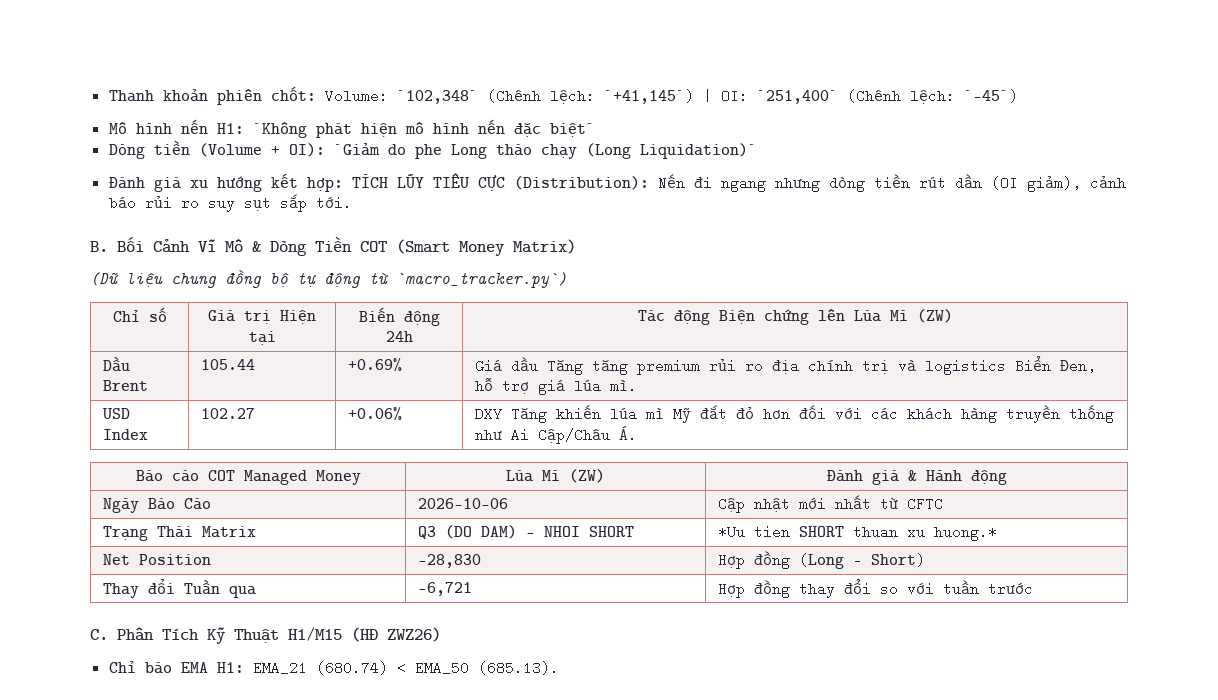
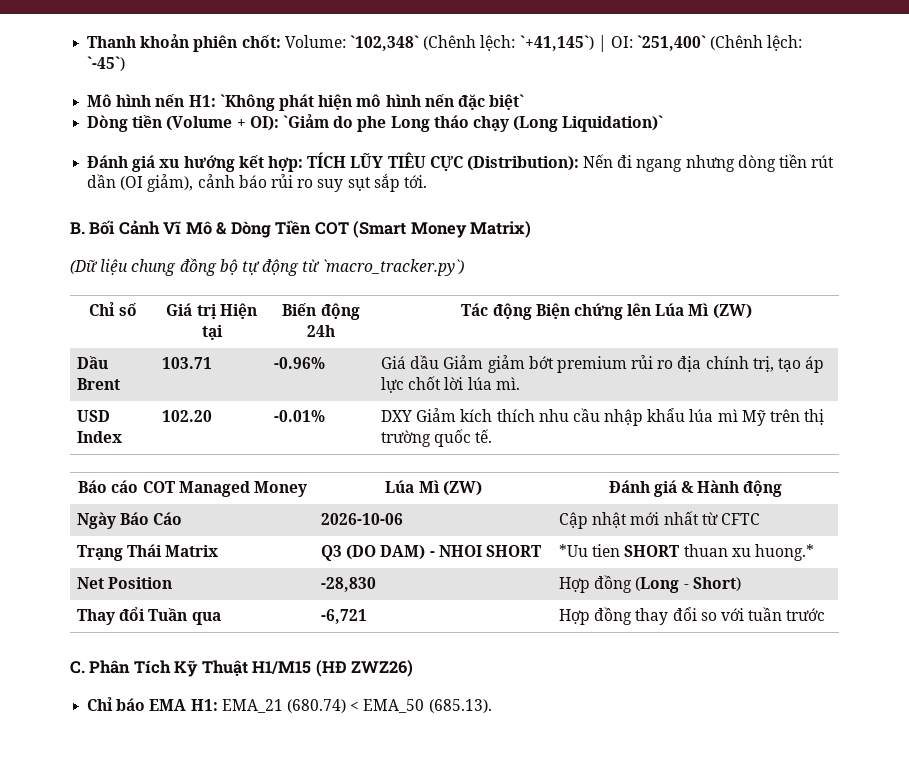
[200,359,255,370] [347,358,402,371] 105.44 | +0.69% -> [162,357,213,369] [274,357,326,369] 103.71 | -0.96%
[546,359,628,375] Tăng tăng -> [443,355,554,373] Giảm giảm bớt
[861,356,1096,375] [474,378,565,395] trị và logistics Biển Đen, hỗ trợ giá -> [752,356,825,373] [381,376,464,393] trị, tạo áp lực chốt lời
[200,408,255,419] [347,407,402,420] 102.27 | +0.06% -> [162,410,213,422] [274,410,326,422] 102.20 | -0.01%
[510,405,1114,423] [474,426,637,444] Tăng khiến lúa mì Mỹ đắt đỏ hơn đối với các khách hàng truyền thống như Ai Cập/Châu Á. -> [416,408,825,426] [381,429,493,447] Giảm kích thích nhu cầu nhập khẩu lúa mì Mỹ trên thị trường quốc tế.

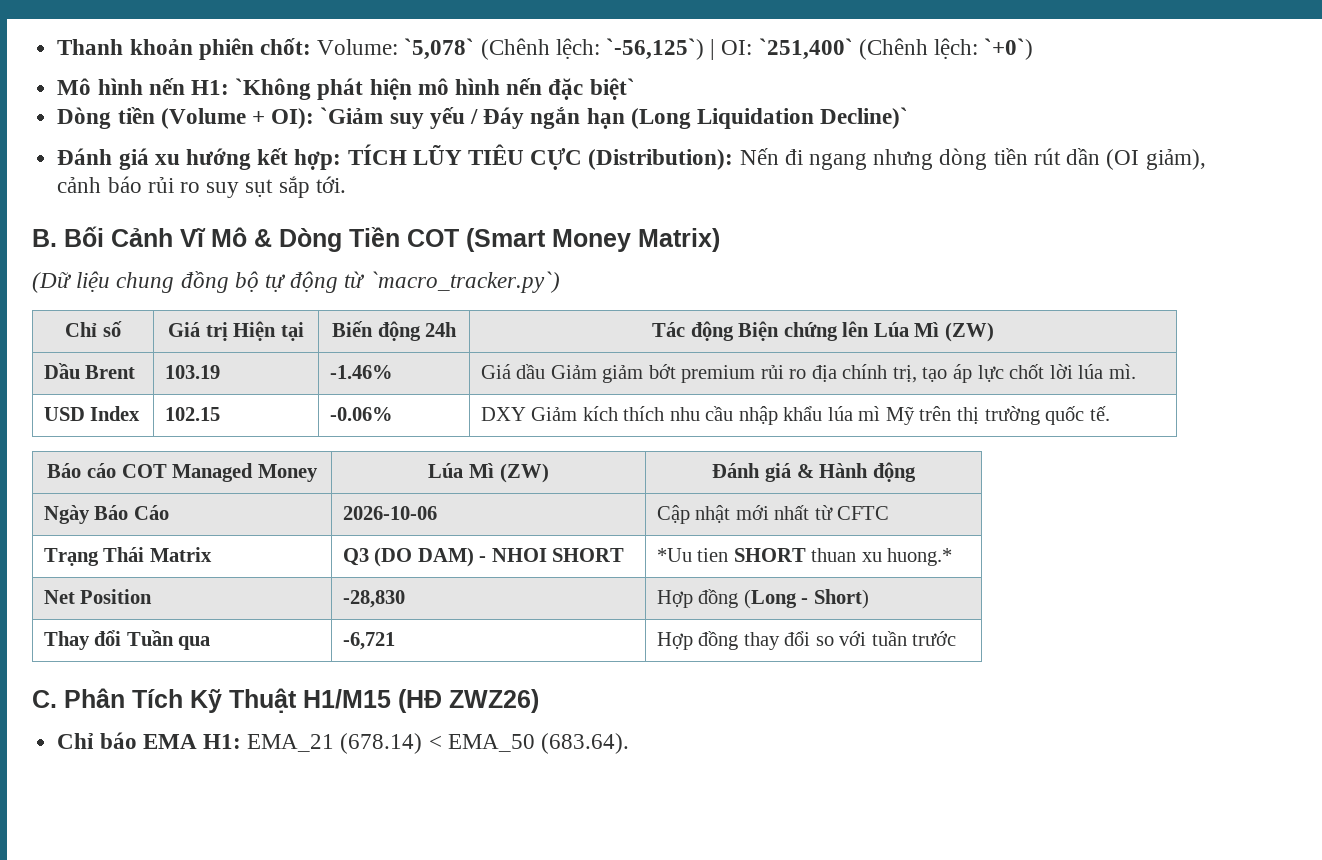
[349,35,594,51] `102,348` (Chênh lệch: `+41,145`) -> [404,38,704,60] `5,078` (Chênh lệch: `-56,125`)
[87,56,126,71] `-45`) -> [984,38,1034,60] `+0`)
[333,115,664,132] do phe Long tháo chạy (Long Liquidation)` -> [389,107,909,129] suy yếu / Đáy ngắn hạn (Long Liquidation Decline)`
[162,357,213,369] [274,357,326,369] 103.71 | -0.96% -> [164,365,220,379] [329,365,393,379] 103.19 | -1.46%
[162,410,213,422] [274,410,326,422] 102.20 | -0.01% -> [164,407,220,421] [329,407,393,421] 102.15 | -0.06%
[286,699,346,713] (680.74) -> [340,733,423,754] (678.14)
[428,699,492,713] (685.13). -> [540,733,629,754] (683.64).

